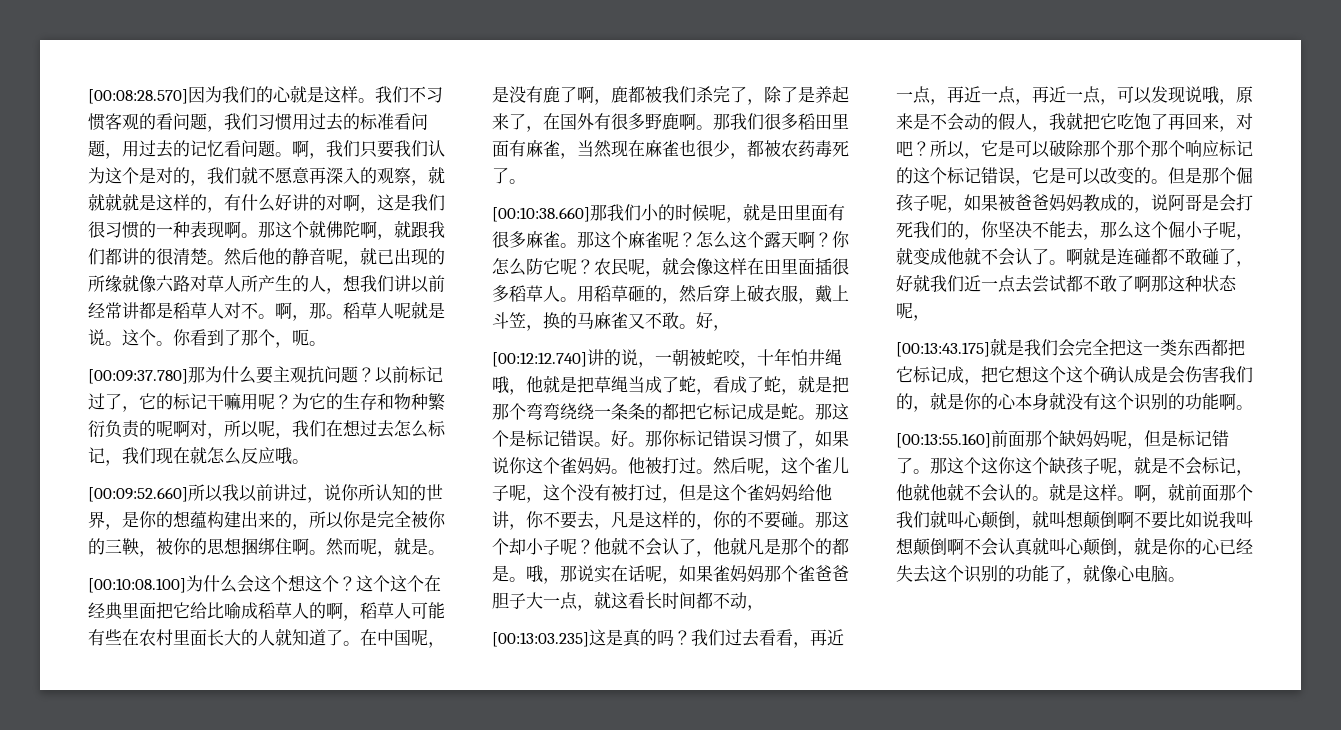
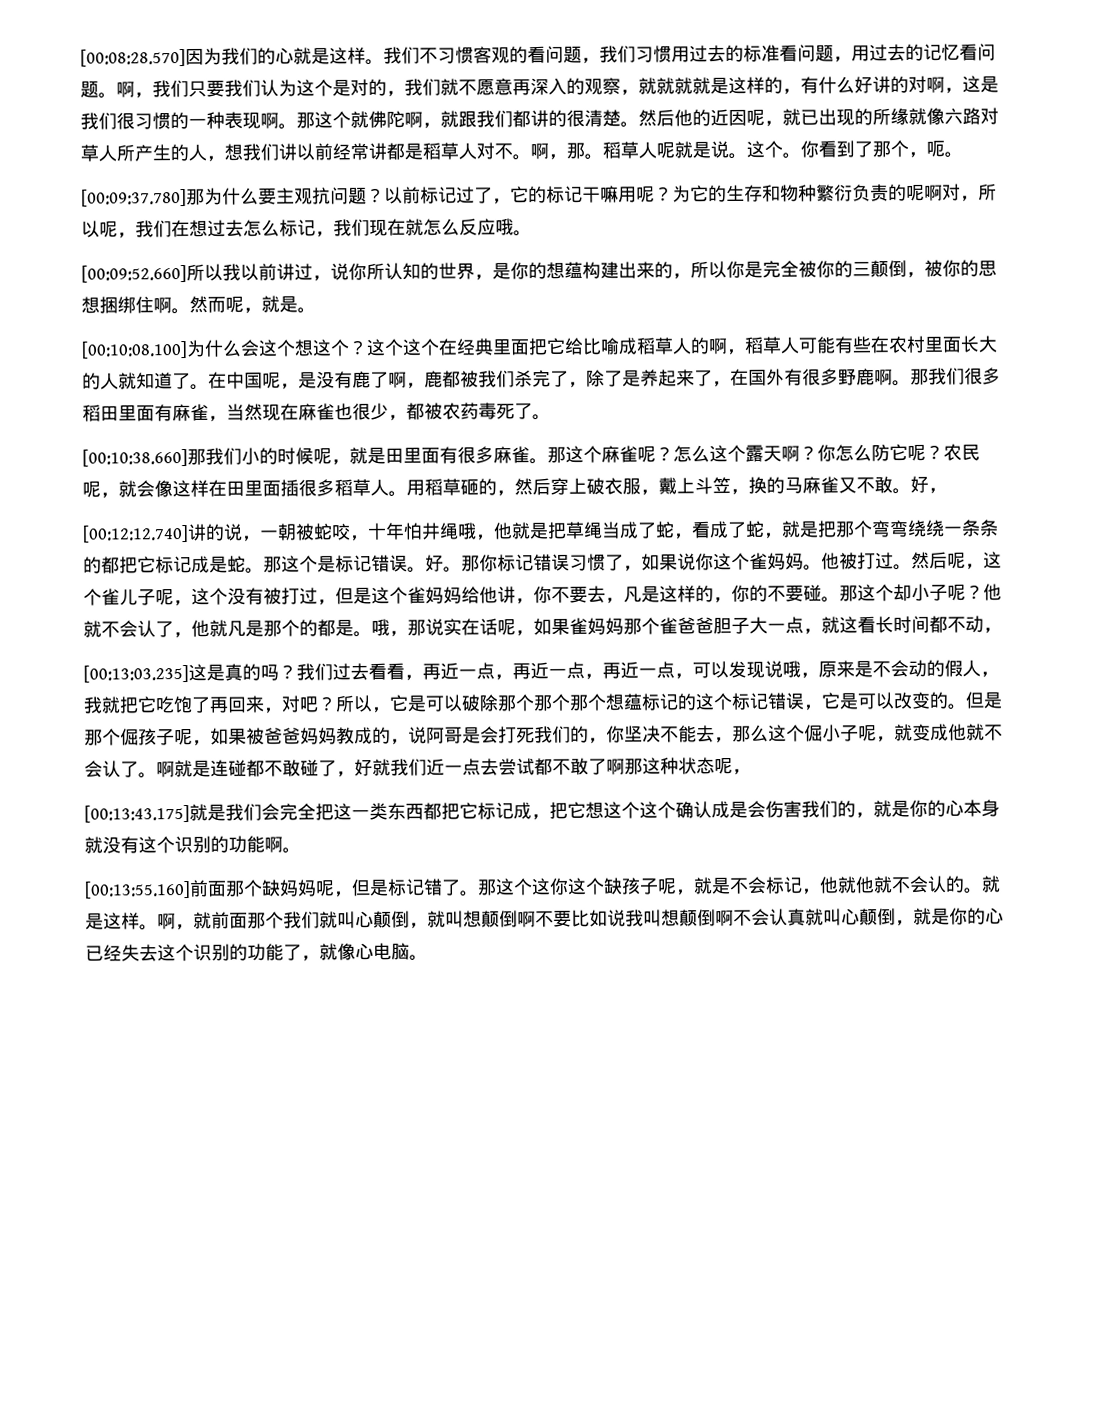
[292,248,326,265] 静音 -> [710,108,747,127] 近因
[122,538,139,555] 鞅 -> [870,260,907,278] 颠倒
[1185,140,1219,157] 响应 -> [605,693,643,711] 想蕴

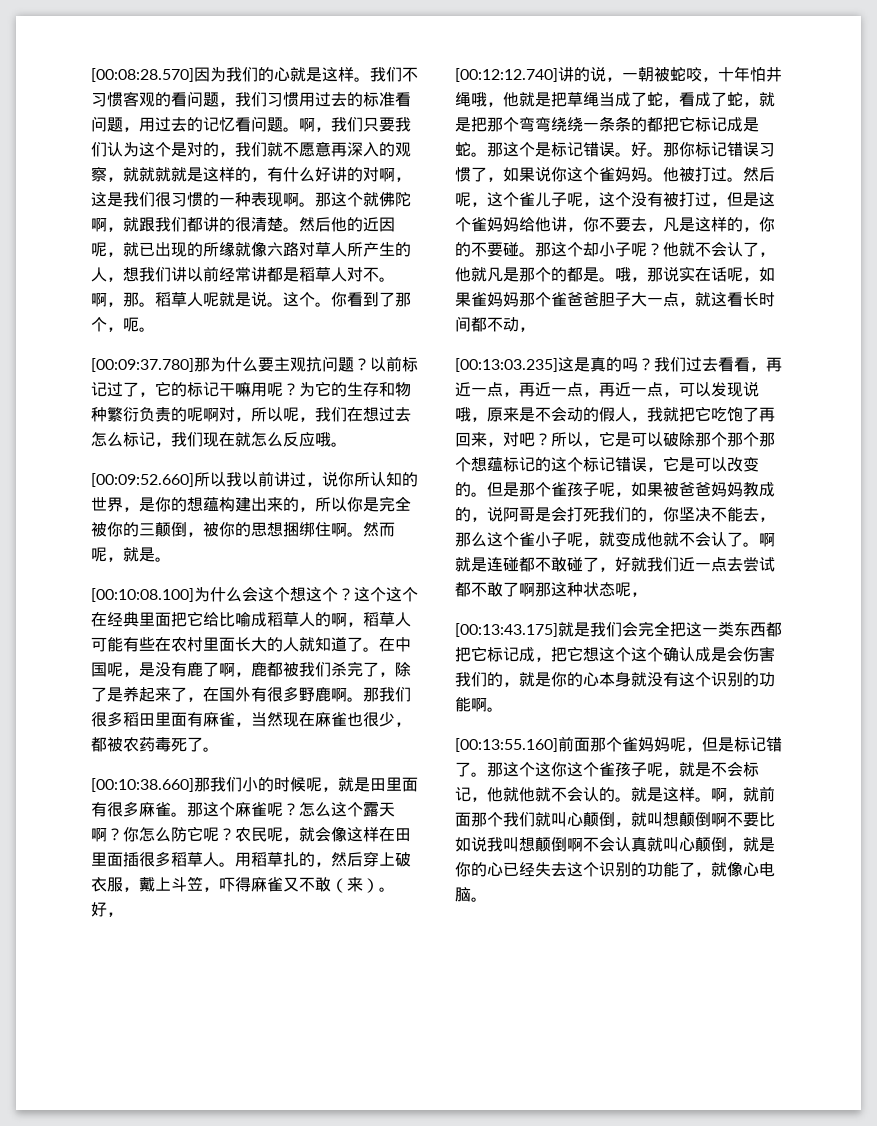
[460,479,479,496] 砸 -> [283,852,299,867] 扎
[748,476,803,494] 换的马 -> [219,877,251,892] 吓得
(893, 485) none -> [331,877,379,893] （来）
[120,728,139,746] 倔 -> [551,482,567,497] 雀
[804,724,823,742] 倔 -> [519,532,535,547] 雀
[261,879,281,897] 缺 -> [622,737,638,752] 雀
[603,877,623,895] 缺 -> [599,762,615,777] 雀

